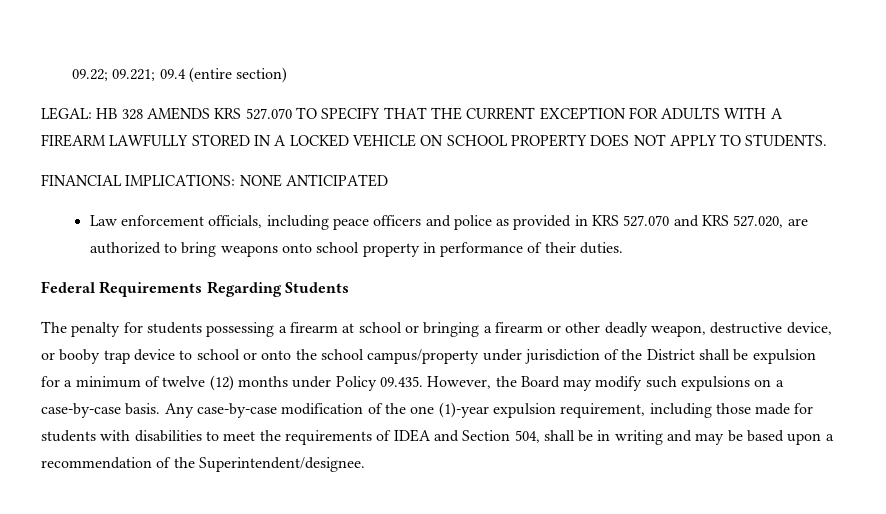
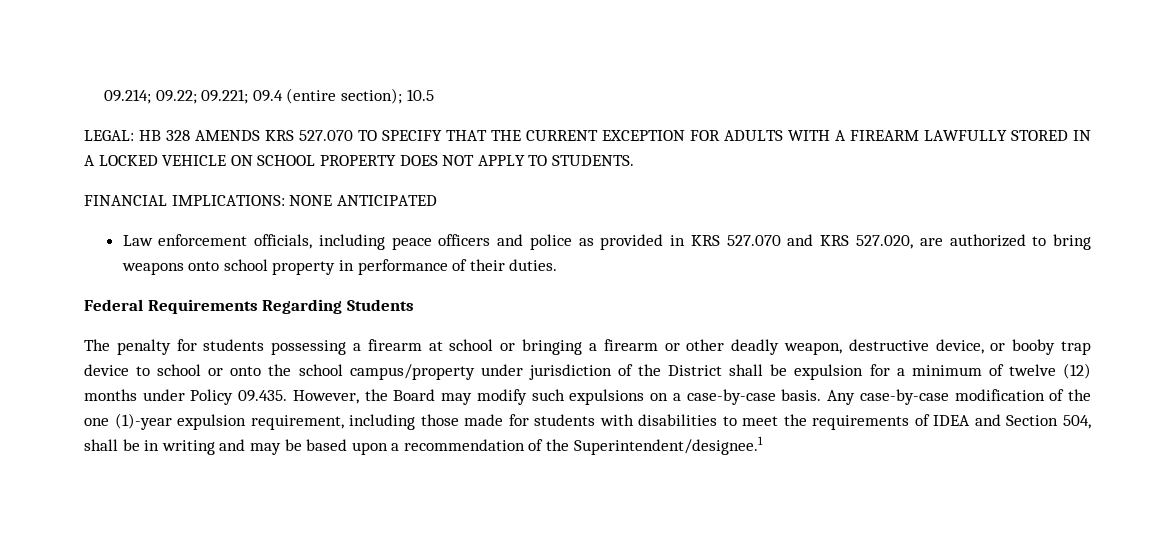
(72, 75) none -> [103,89,151,104] 09.214;
[236,67,288,83] section) -> [340,88,434,104] section); 10.5
[198,457,365,472] Superintendent/designee. -> [573,436,763,455] Superintendent/designee.1

